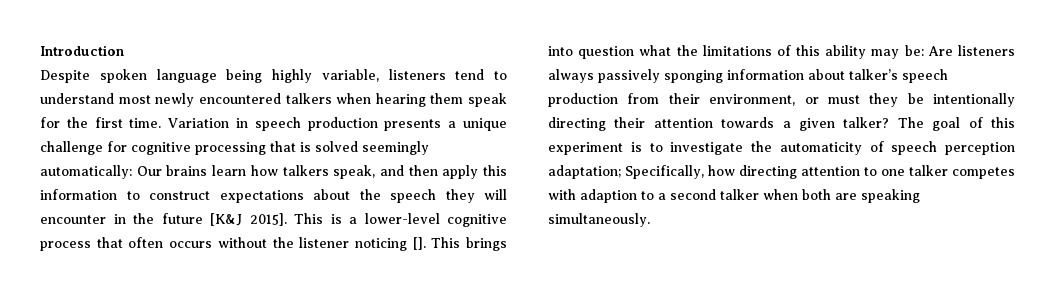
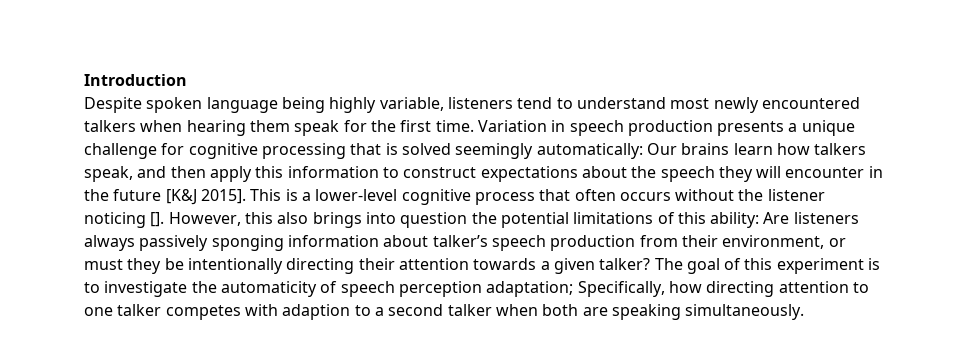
[431,237,461,248] This -> [168,212,309,226] However, this also
[639,45,698,56] what the -> [471,212,569,228] the potential
[825,45,924,59] ability may be: -> [710,212,760,228] ability:

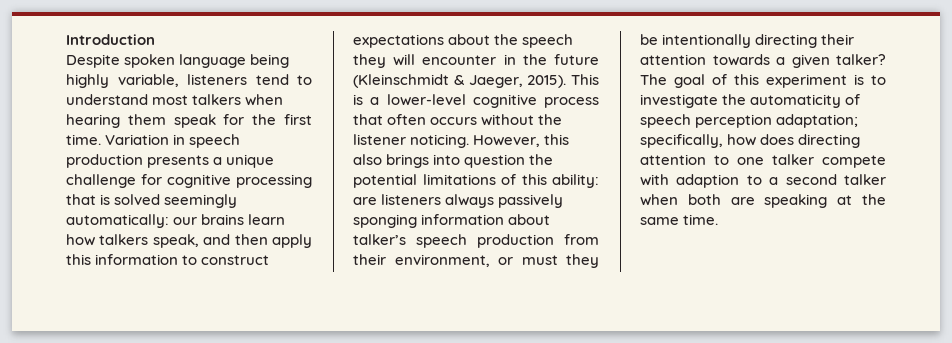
[713,97,860,113] newly encountered -> (189, 100) none
[646,143,677,155] Our -> [173,217,198,225] our
[165,189,246,205] [K&J 2015]. -> [353,74,567,88] (Kleinschmidt & Jaeger, 2015).
[84,212,165,228] noticing []. -> [410,134,470,148] noticing.
[763,212,790,224] Are -> [353,197,377,205] are
[577,281,702,297] Specifically, how -> [640,134,795,148] specifically, how does
[165,305,241,320] competes -> [822,155,886,168] compete
[685,304,805,320] simultaneously. -> [837,194,886,205] [640,214,719,225] at the same time.

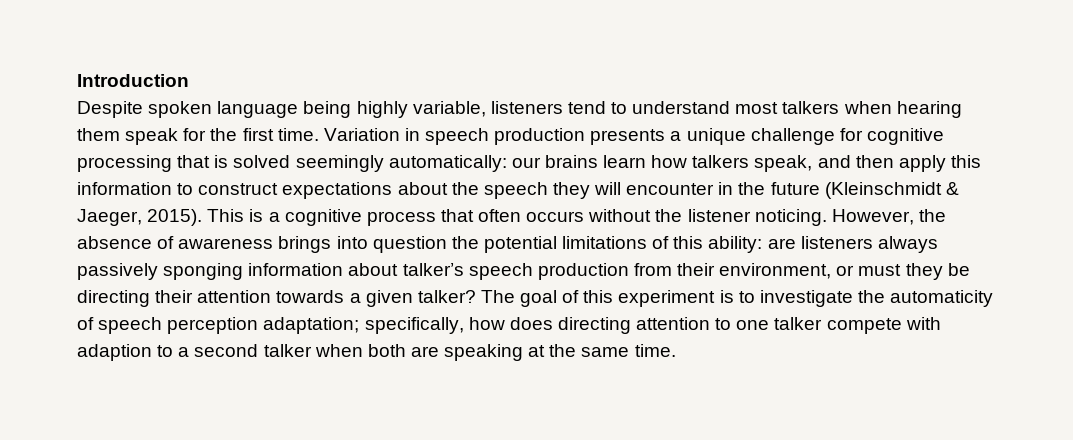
[386,94,466,106] lower-level -> (280, 217) none
[544,134,570,145] [353,154,382,165] this also -> [918,209,946,222] [77,236,274,249] the absence of awareness
[662,34,752,48] intentionally -> (970, 269) none

